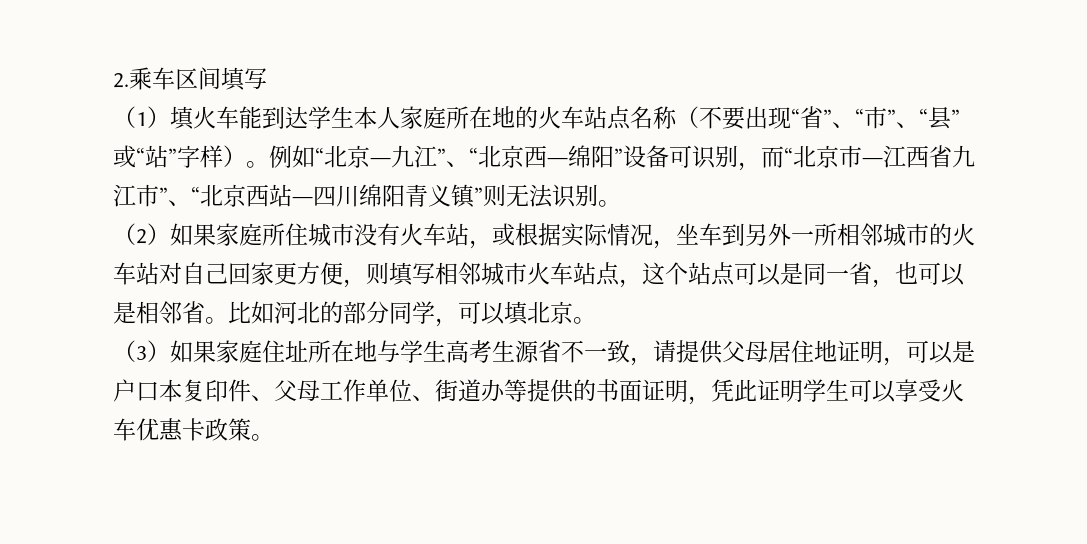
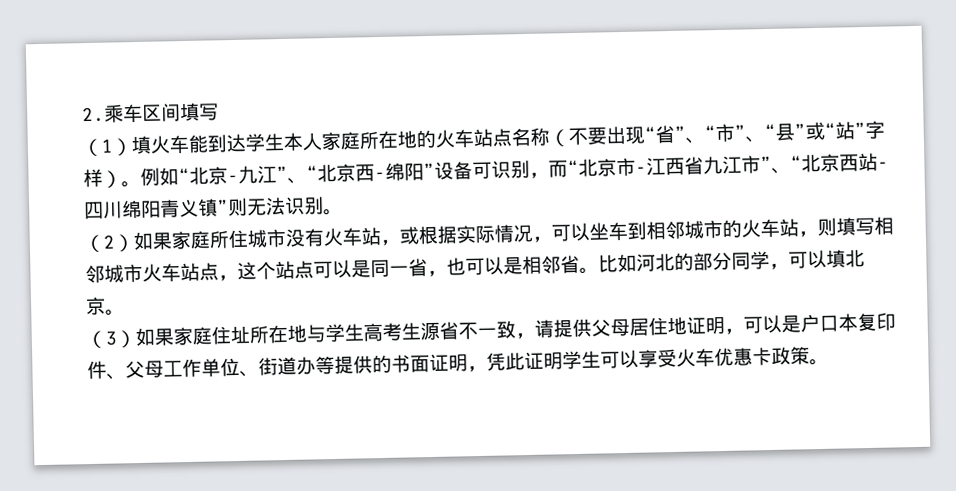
[370,158,391,165] ― -> [227,174,239,183] -
[547,158,568,165] ― -> [374,171,386,180] -
[862,158,883,165] ― -> [635,166,647,174] -
[292,197,313,204] ― -> [877,161,889,169] -
[676,223,837,246] 坐车到另外一所 -> [551,221,647,242] 可以坐车到
[159,262,343,285] 对自己回家更方便 -> (799, 227) none

